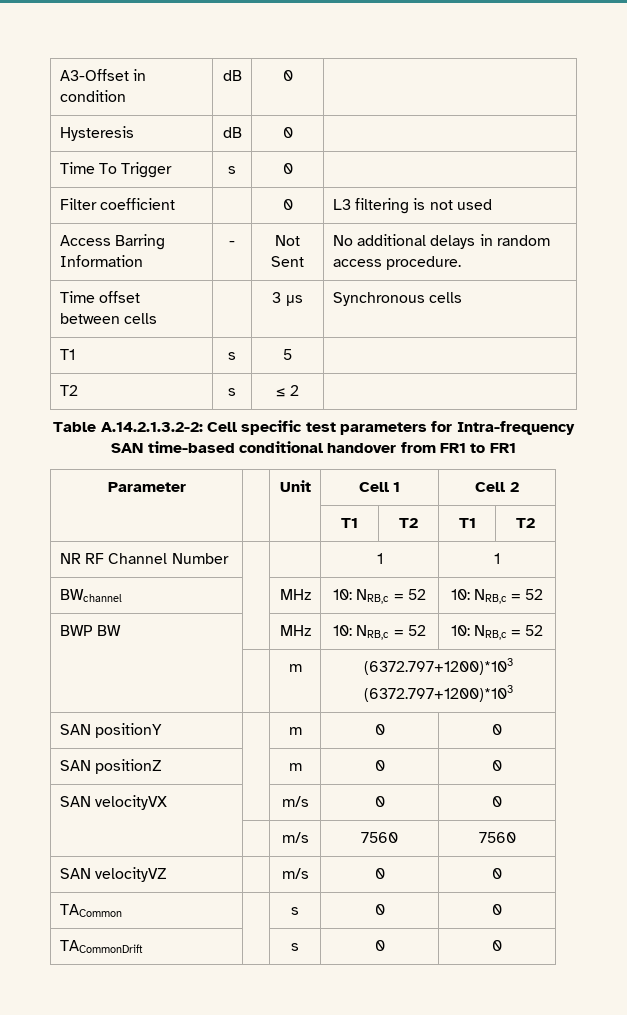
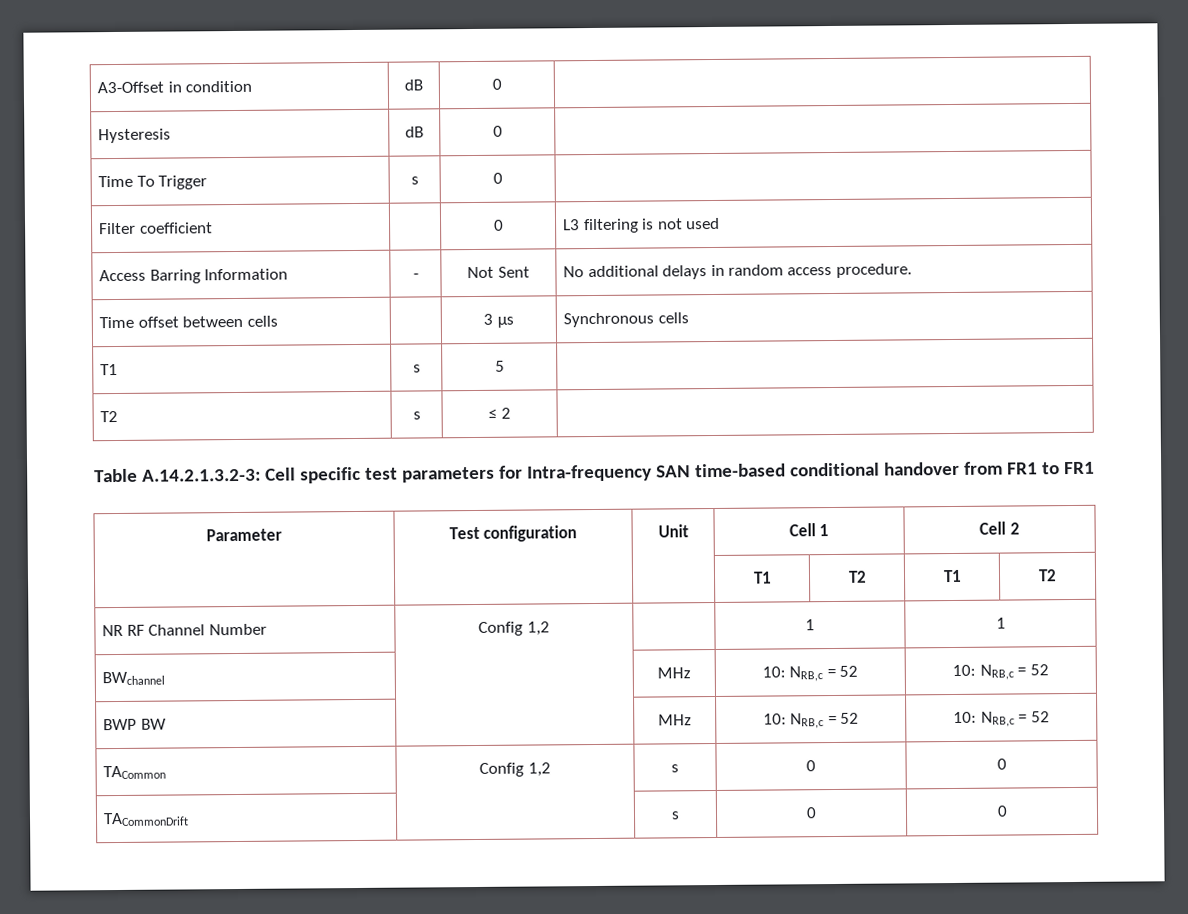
[100,422,203,432] A.14.2.1.3.2-2: -> [142,468,262,482] A.14.2.1.3.2-3:
(186, 487) none -> [448,525,578,542] Test configuration
(229, 558) none -> [478,621,550,636] Config 1,2
[288,664,302,672] [363,658,513,675] [363,685,513,702] [59,723,163,738] [288,727,302,735] [374,724,385,735] [492,724,502,735] [59,759,163,774] [288,763,302,771] [374,760,385,771] [492,760,502,771] [59,795,168,810] [281,796,309,807] [374,796,385,807] [492,796,502,807] [281,832,309,843] [361,832,398,843] [478,832,516,843] [59,867,168,882] [281,868,309,879] [374,868,385,879] [492,868,502,879] // | | m | (6372.797+1200)*103 // (6372.797+1200)*103 // SAN positionY | | m | 0 | 0 // SAN positionZ | | m | 0 | 0 // SAN velocityVX | | m/s | 0 | 0 // | | m/s | 7560 | 7560 // SAN velocityVZ | | m/s | 0 | 0 -> (1050, 717) none
(122, 910) none -> [479,762,551,777] Config 1,2

